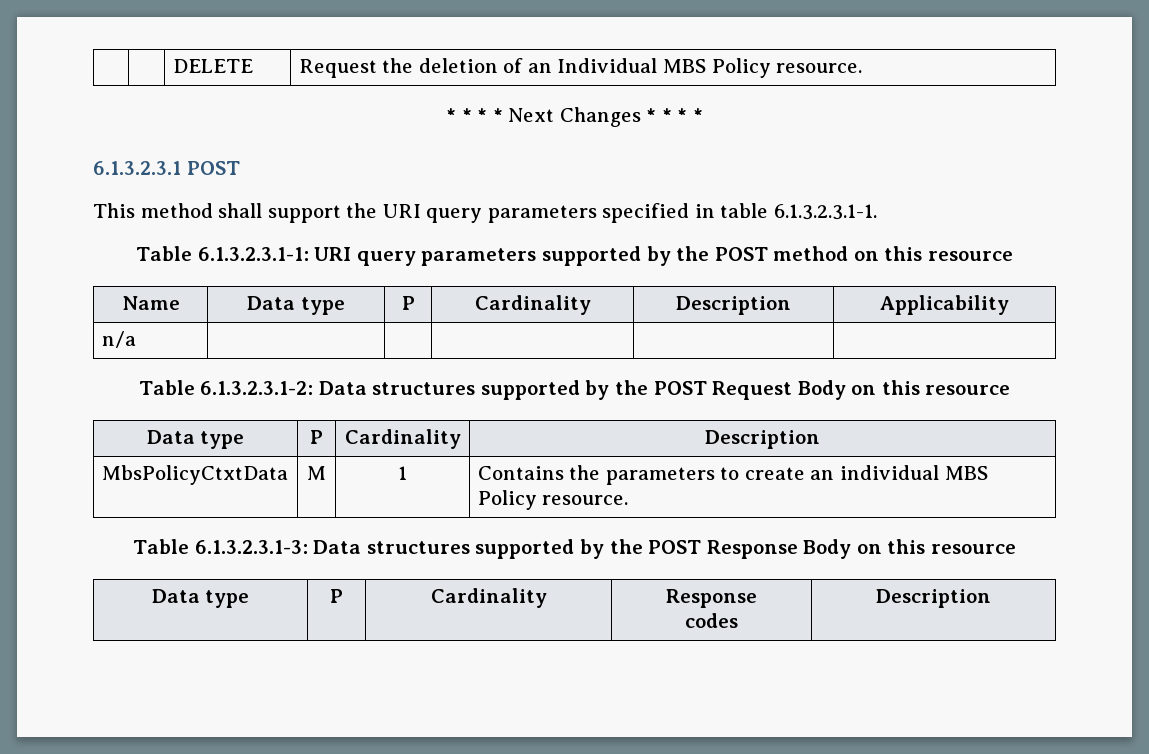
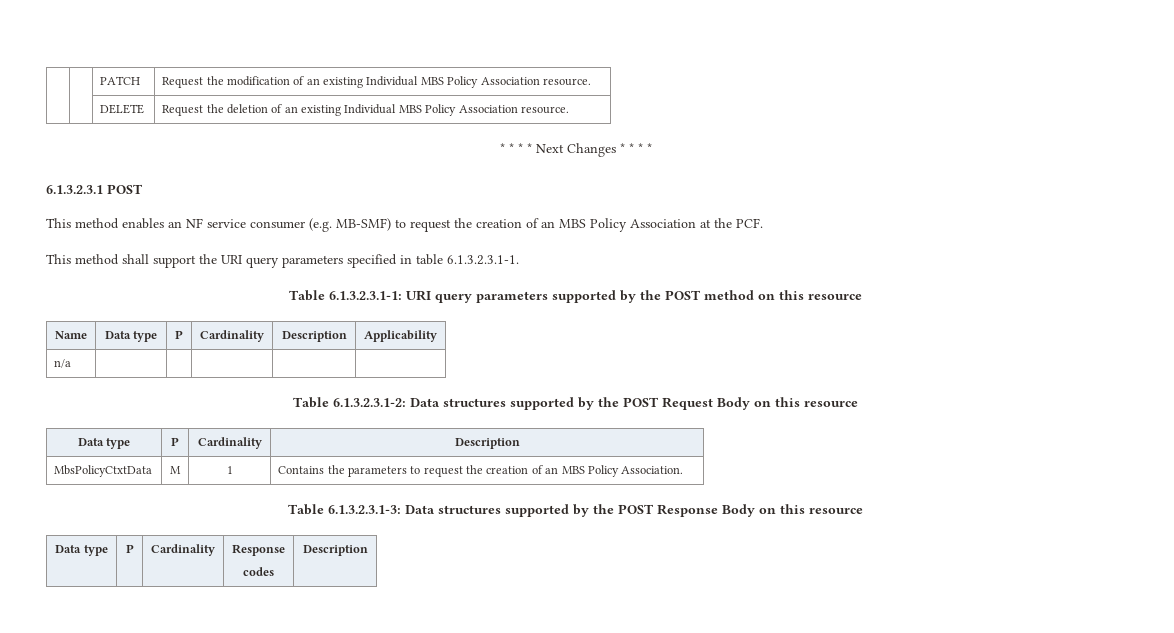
(172, 66) | -> [100,76,141,85] [162,76,591,88] | | PATCH | Request the modification of an existing Individual MBS Policy Association resource. // |
[557,58,771,78] Individual MBS Policy -> [301,104,518,116] existing Individual MBS Policy Association
(240, 168) none -> [46,218,763,232] // This method enables an NF service consumer (e.g. MB-SMF) to request the creation of an MBS Policy Association at the PCF.
[744,465,988,480] [477,490,629,510] create an individual MBS Policy resource. -> [423,465,684,477] request the creation of an MBS Policy Association.

